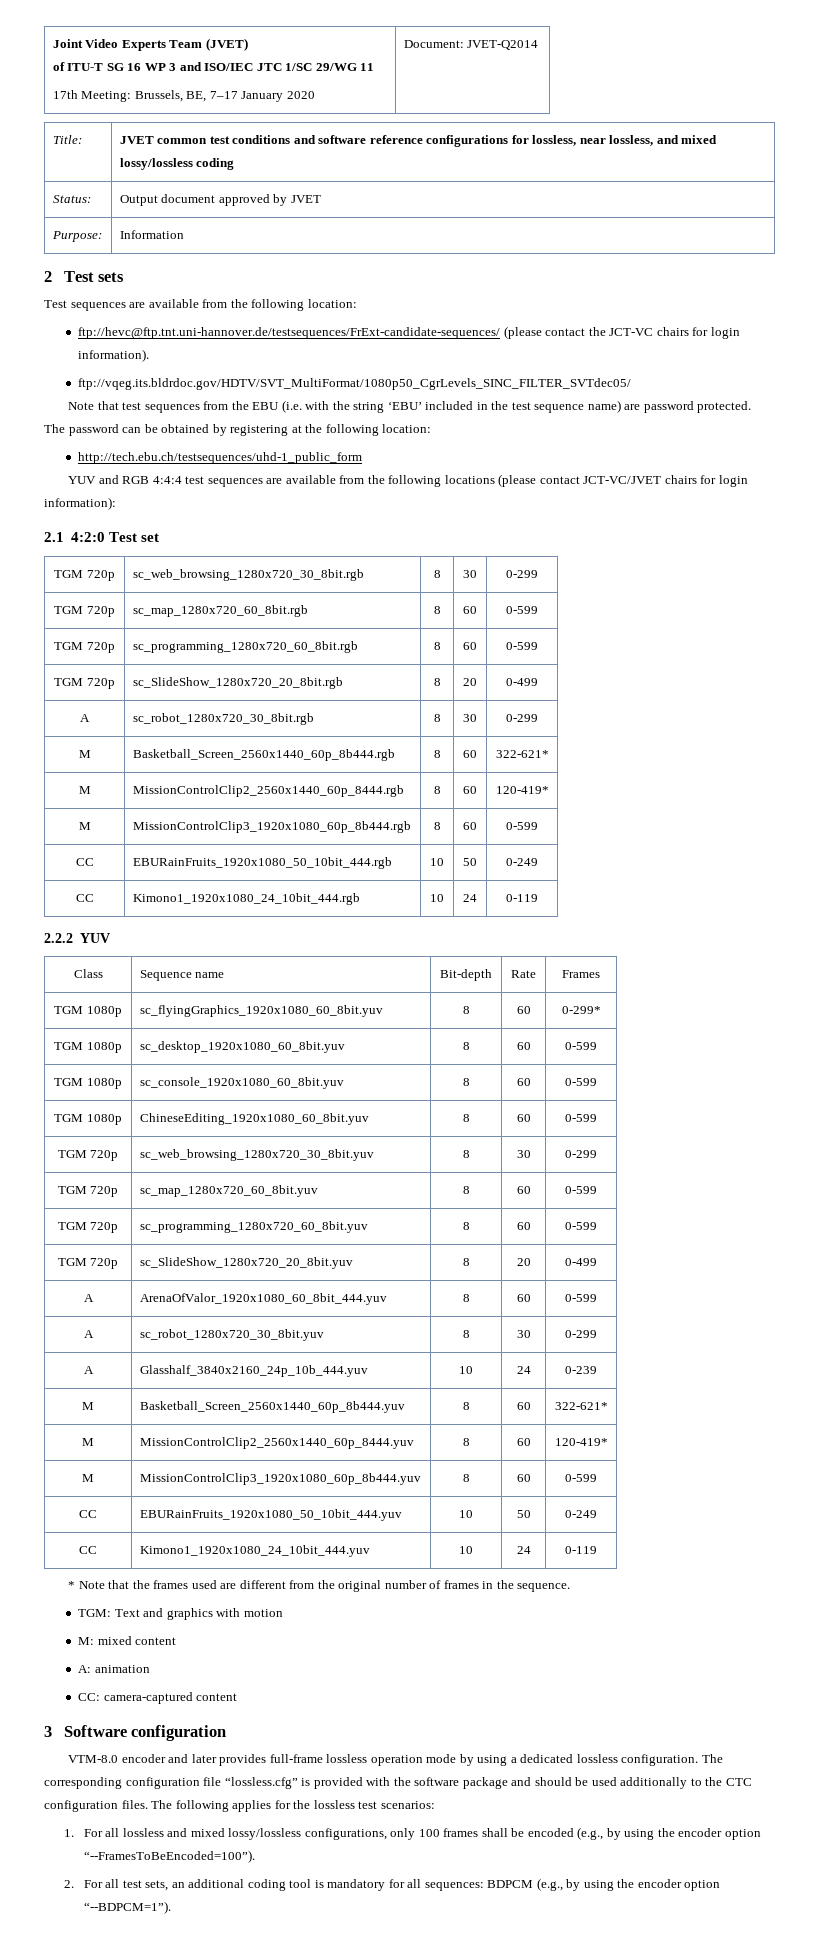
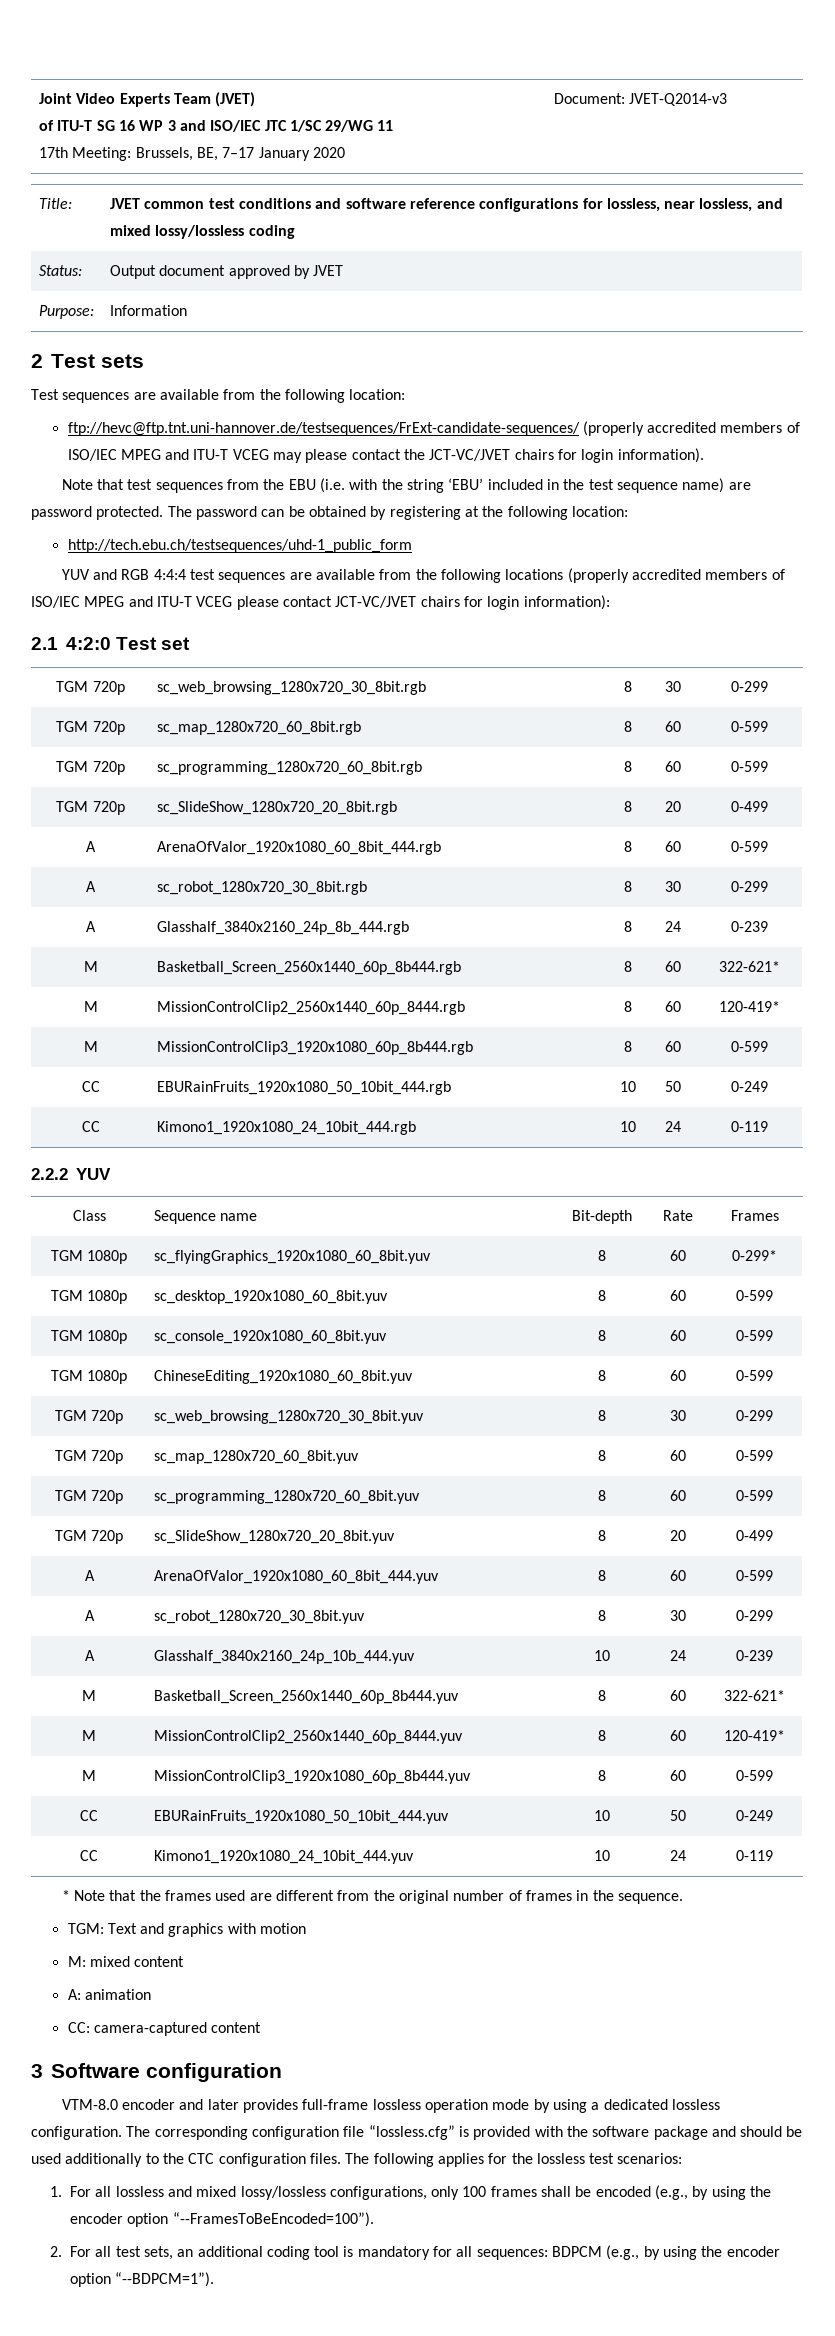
[467,40,539,50] JVET-Q2014 -> [629,93,728,106] JVET-Q2014-v3
[503,326,542,339] (please -> [582,421,800,436] [67,449,348,463] (properly accredited members of ISO/IEC MPEG and ITU-T VCEG may please
[609,328,654,336] JCT-VC -> [429,449,511,461] JCT-VC/JVET
[78,378,632,390] // ftp://vqeg.its.bldrdoc.gov/HDTV/SVT_MultiFormat/1080p50_CgrLevels_SINC_FILTER_SVTdec05/ -> (704, 455) none
[498,474,537,487] (please -> [567,568,785,583] [31,596,279,610] (properly accredited members of ISO/IEC MPEG and ITU-T VCEG please
(538, 682) none -> [86,841,96,852] [156,841,441,855] [624,841,632,852] [665,841,681,852] [730,841,768,852] // A | ArenaOfValor_1920x1080_60_8bit_444.rgb | 8 | 60 | 0-599
(538, 718) none -> [86,921,96,932] [156,921,409,935] [624,921,632,932] [665,921,681,932] [730,921,768,932] // A | Glasshalf_3840x2160_24p_8b_444.rgb | 8 | 24 | 0-239

